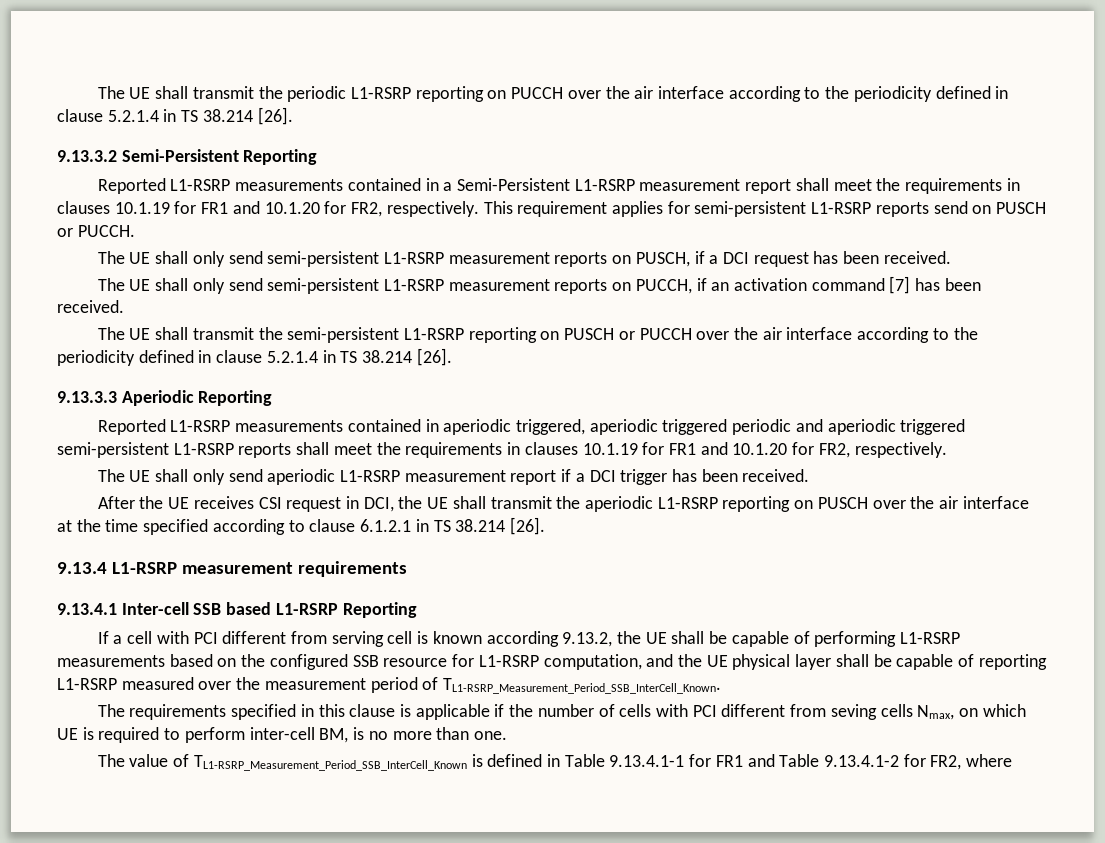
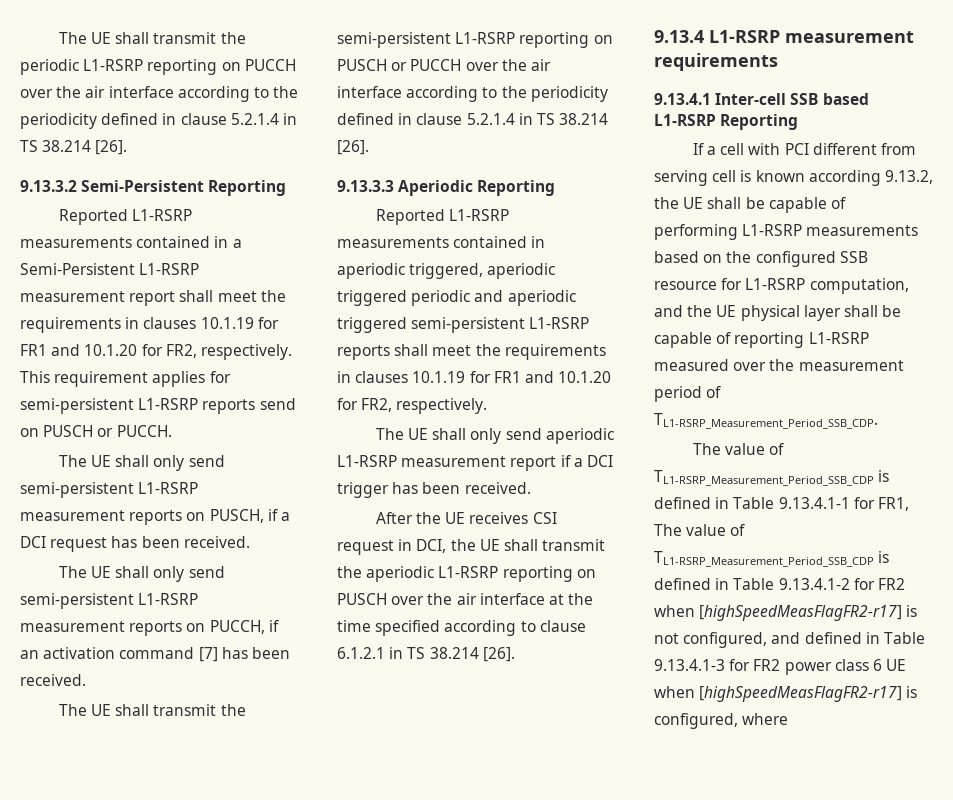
[443,678,722,694] [97,704,1026,720] [57,727,507,743] [97,754,467,771] TL1-RSRP_Measurement_Period_SSB_InterCell_Known. // The requirements specified in this clause is applicable if the number of cells with PCI different from seving cells Nmax, on which UE is required to perform inter-cell BM, is no more than one. // The value of TL1-RSRP_Measurement_Period_SSB_InterCell_Known -> [654,413,878,429] [692,443,785,455] [654,470,874,486] TL1-RSRP_Measurement_Period_SSB_CDP. // The value of TL1-RSRP_Measurement_Period_SSB_CDP
[715,754,962,770] FR1 and Table 9.13.4.1-2 for FR2, -> [877,497,909,511] [654,524,746,536] [654,551,890,567] [654,578,905,590] [654,605,918,621] [654,632,925,648] [654,659,907,675] [654,686,918,702] [654,713,738,729] FR1, The value of TL1-RSRP_Measurement_Period_SSB_CDP is defined in Table 9.13.4.1-2 for FR2 when [highSpeedMeasFlagFR2-r17] is not configured, and defined in Table 9.13.4.1-3 for FR2 power class 6 UE when [highSpeedMeasFlagFR2-r17] is configured,

